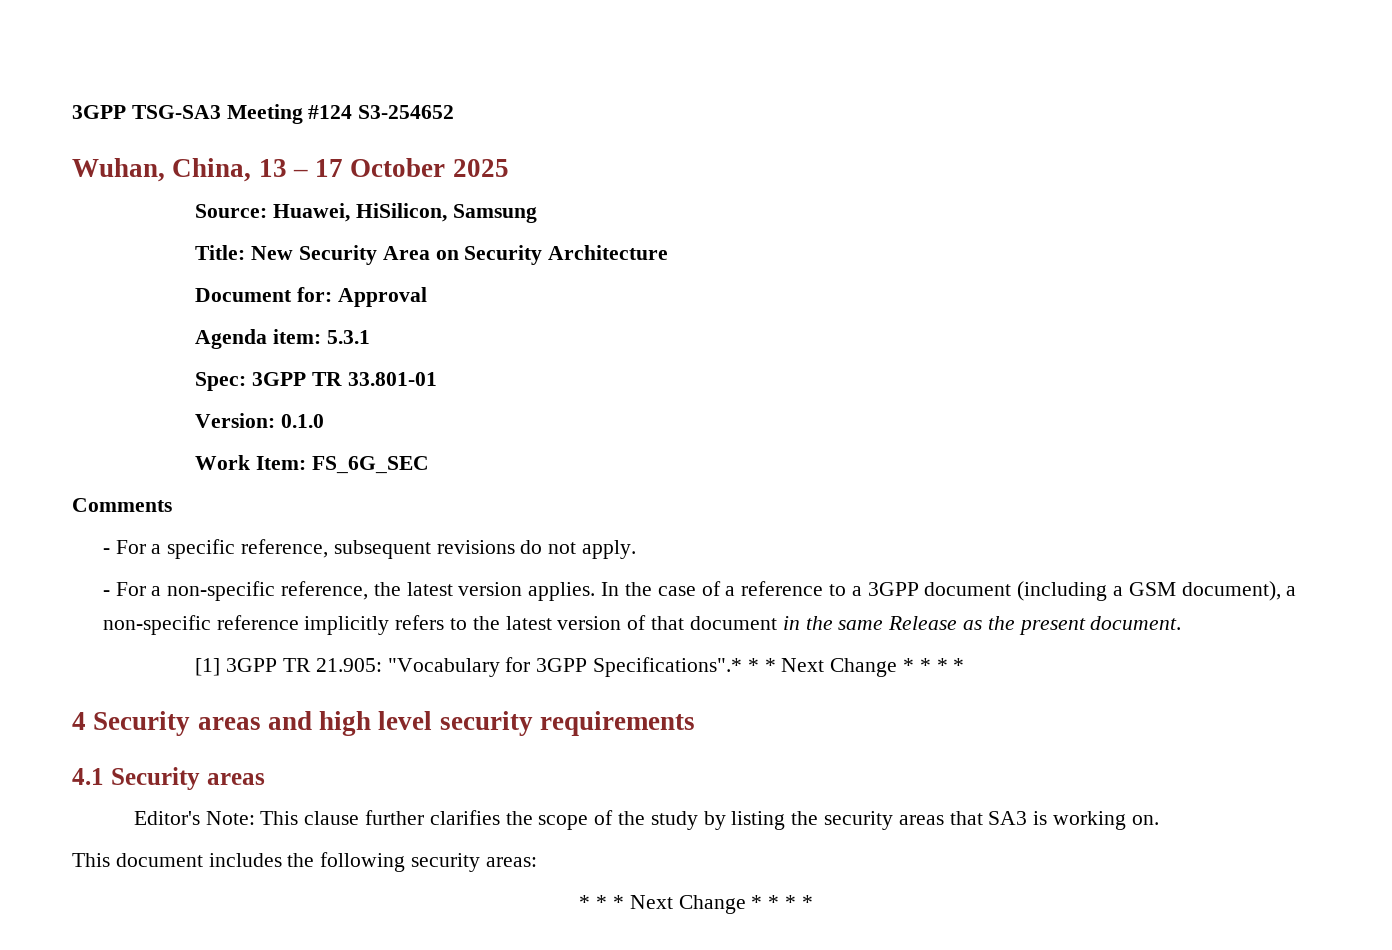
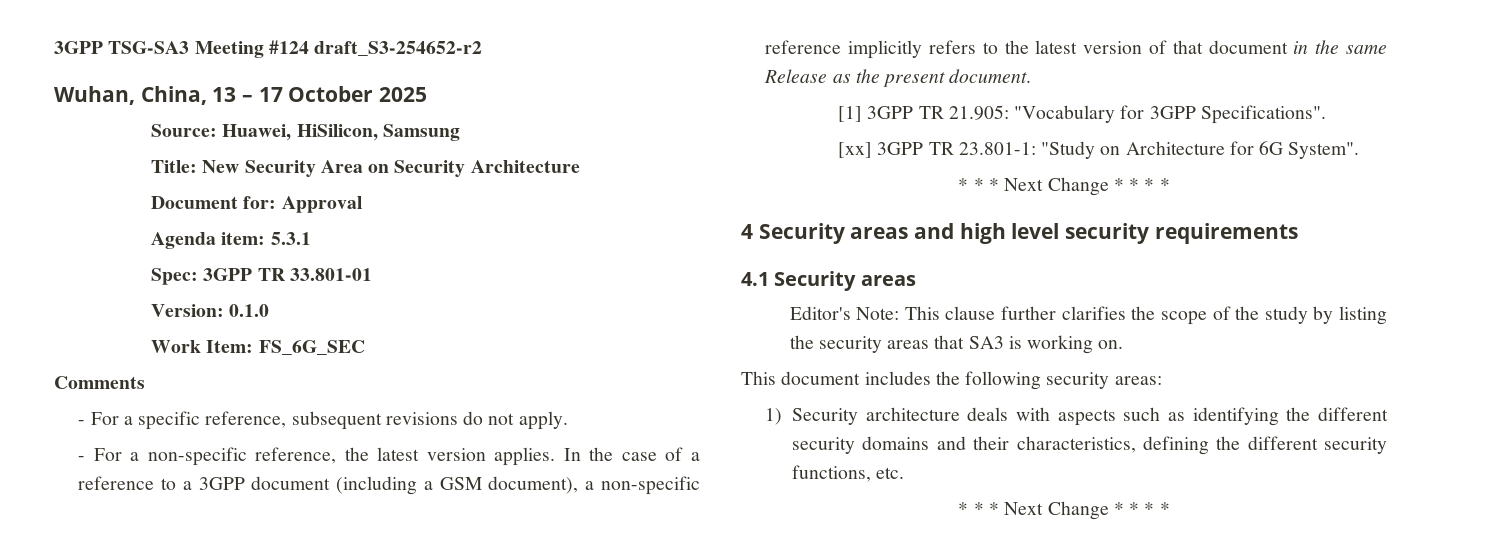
[358,105,455,119] S3-254652 -> [314,41,483,56] draft_S3-254652-r2
[593,657,743,677] Specifications".* -> [1200,105,1326,124] [838,141,1360,159] [958,178,969,191] Specifications". // [xx] 3GPP TR 23.801-1: "Study on Architecture for 6G System". // *
(537, 862) none -> [765,407,1388,426] [792,436,1387,455] [792,465,905,482] // 1) Security architecture deals with aspects such as identifying the different security domains and their characteristics, defining the different security functions, etc.

